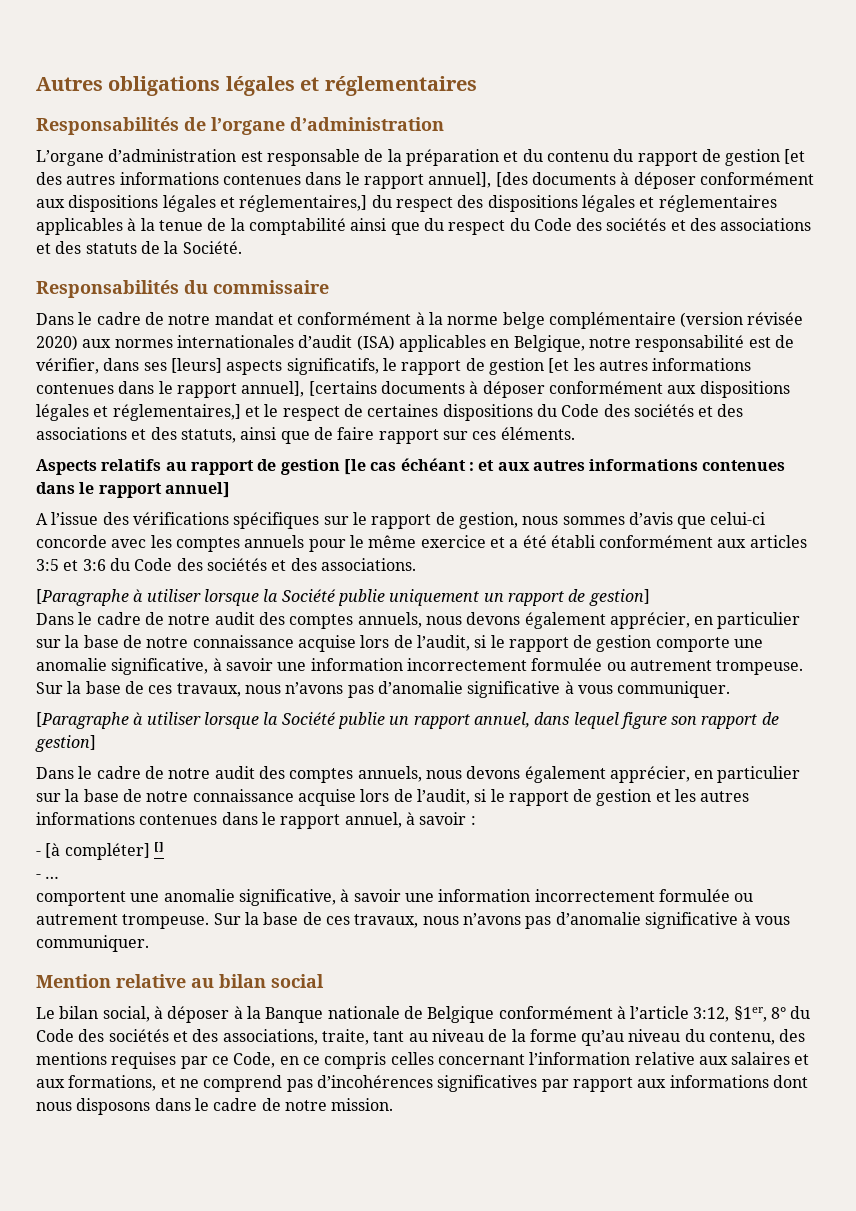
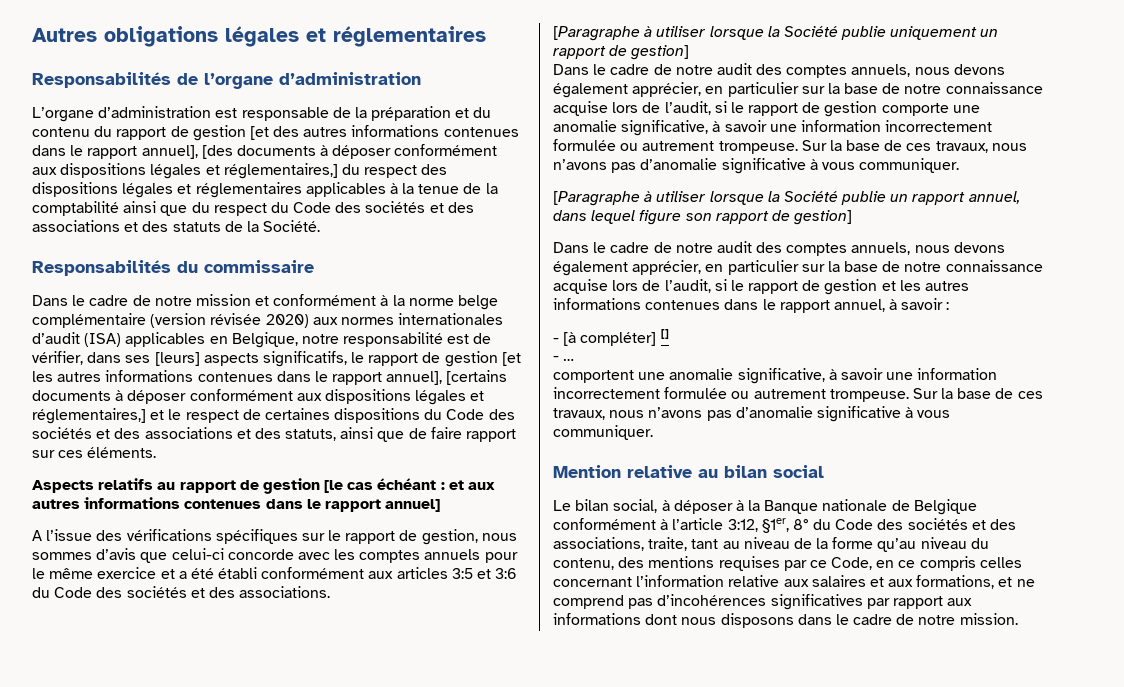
[214,312,274,325] mandat -> [195,294,251,306] mission

